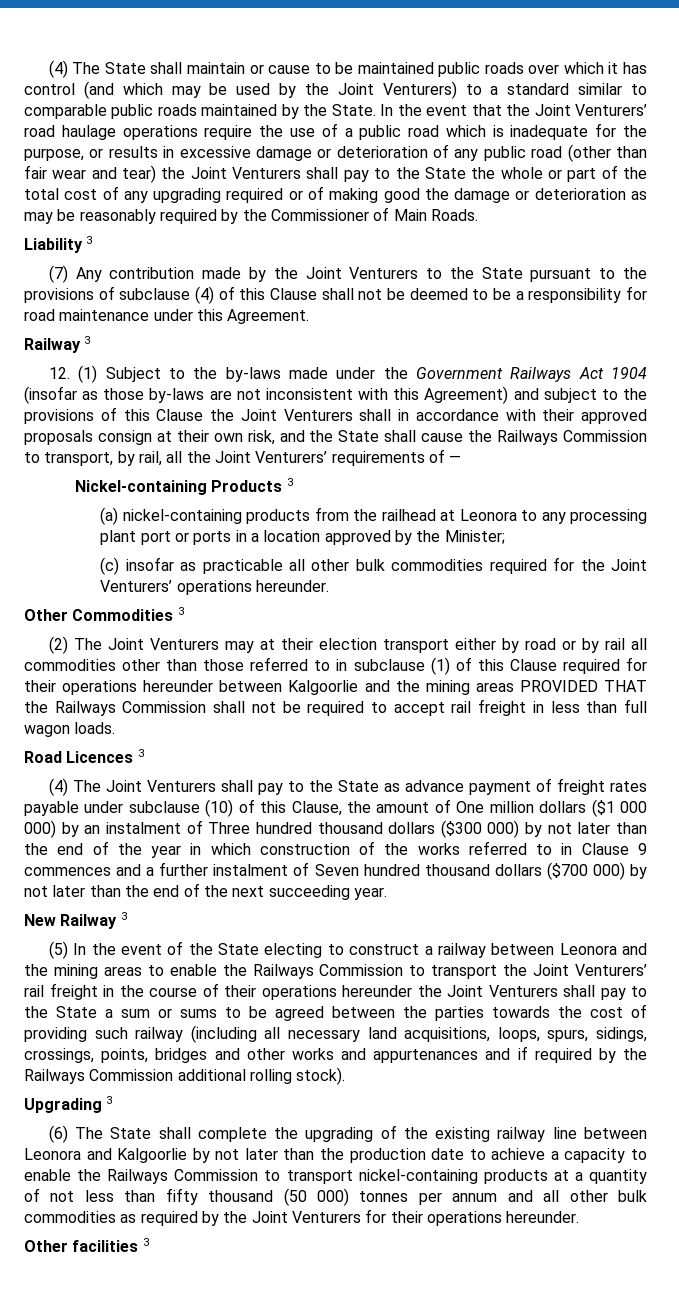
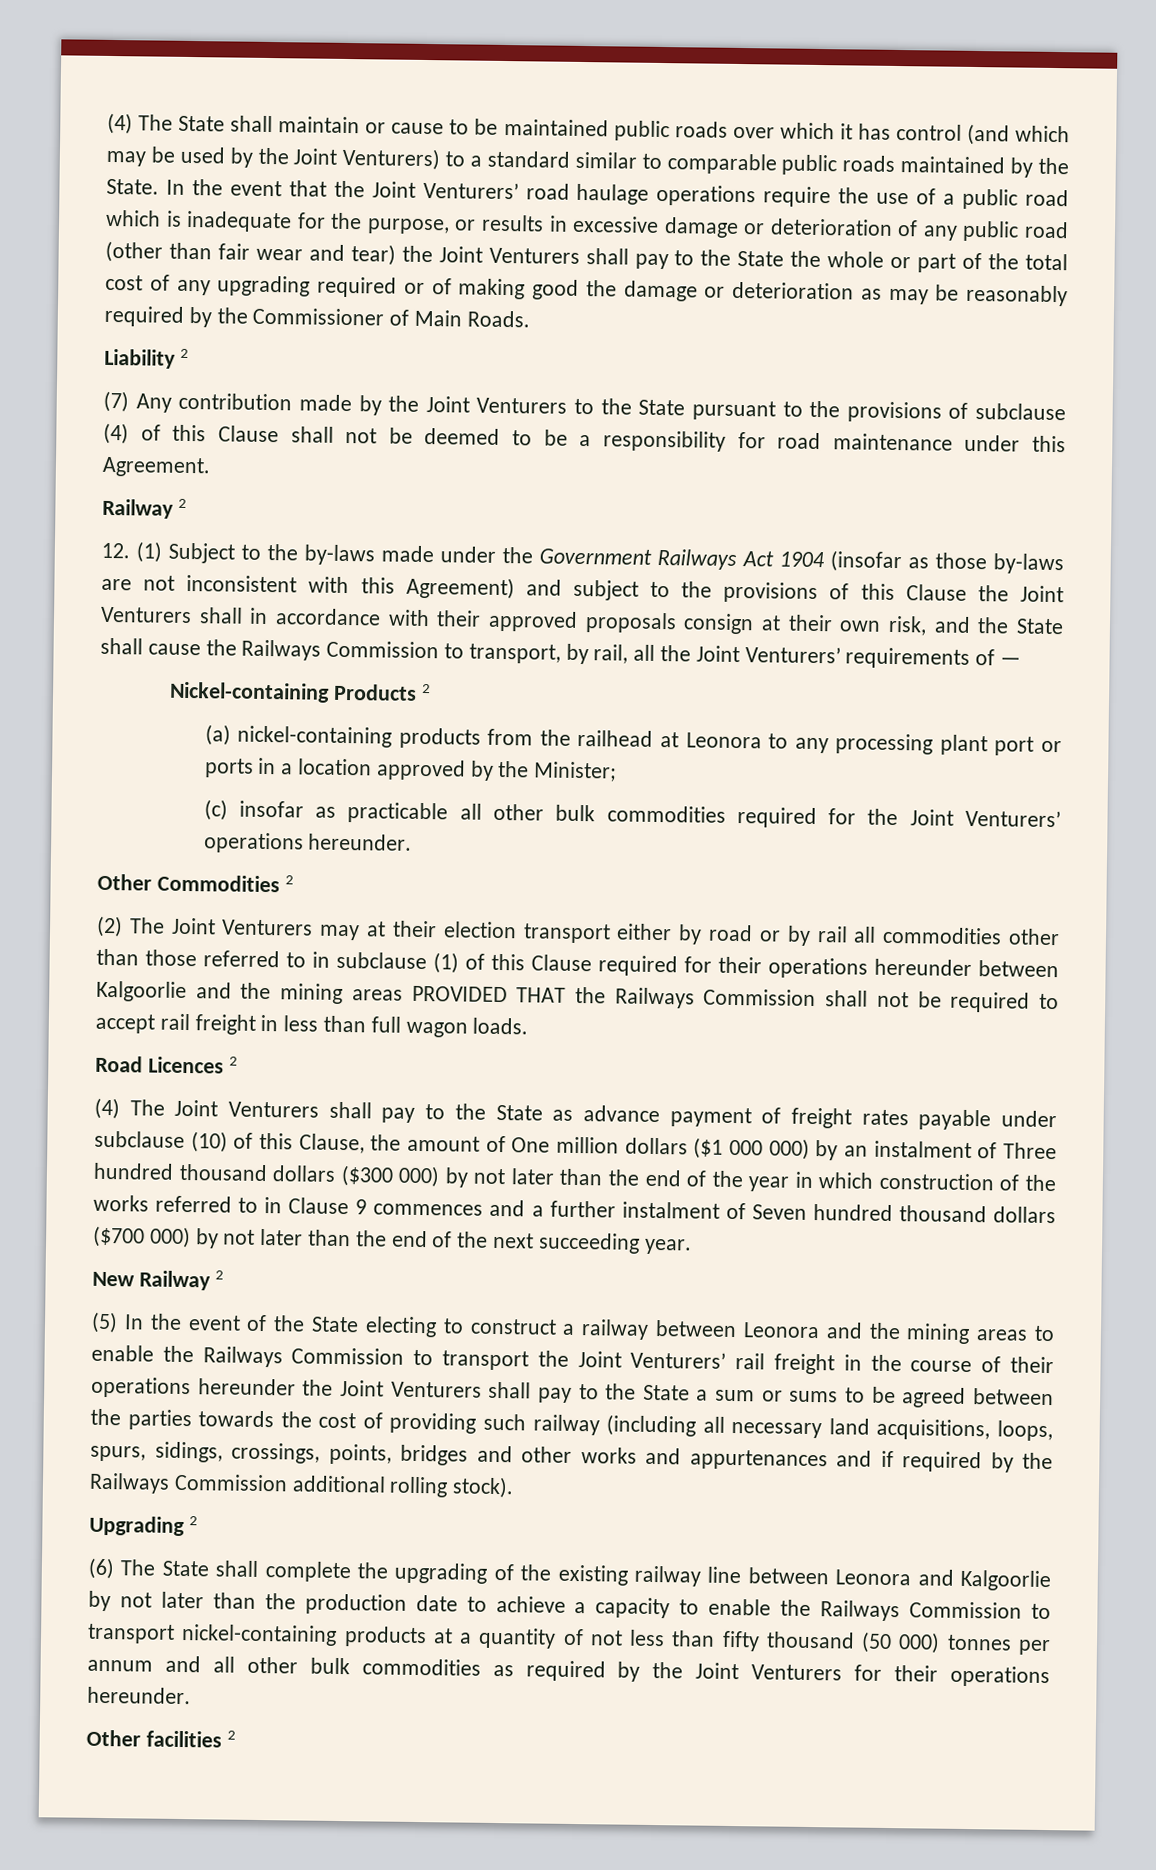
[86,236,93,244] 3 -> [179,348,189,358] 2
[84,336,91,344] 3 -> [177,498,187,508] 2
[286,478,293,486] 3 -> [421,683,431,694] 2
[177,607,184,615] 3 -> [284,875,294,885] 2
[137,749,144,757] 3 -> [228,1056,238,1066] 2
[120,912,127,920] 3 -> [214,1270,224,1280] 2
[106,1096,113,1104] 3 -> [188,1516,198,1526] 2
[142,1238,149,1246] 3 -> [226,1730,236,1740] 2

